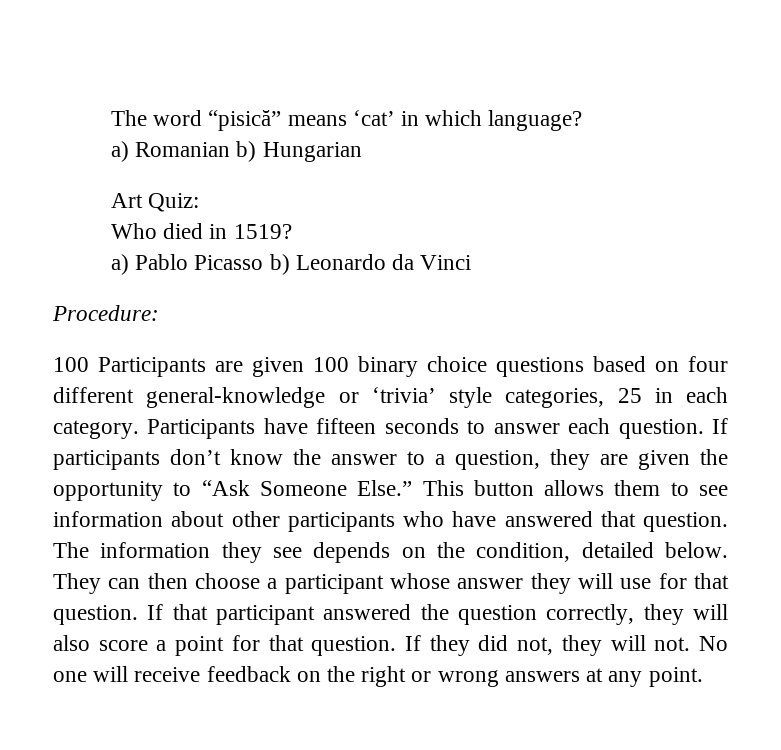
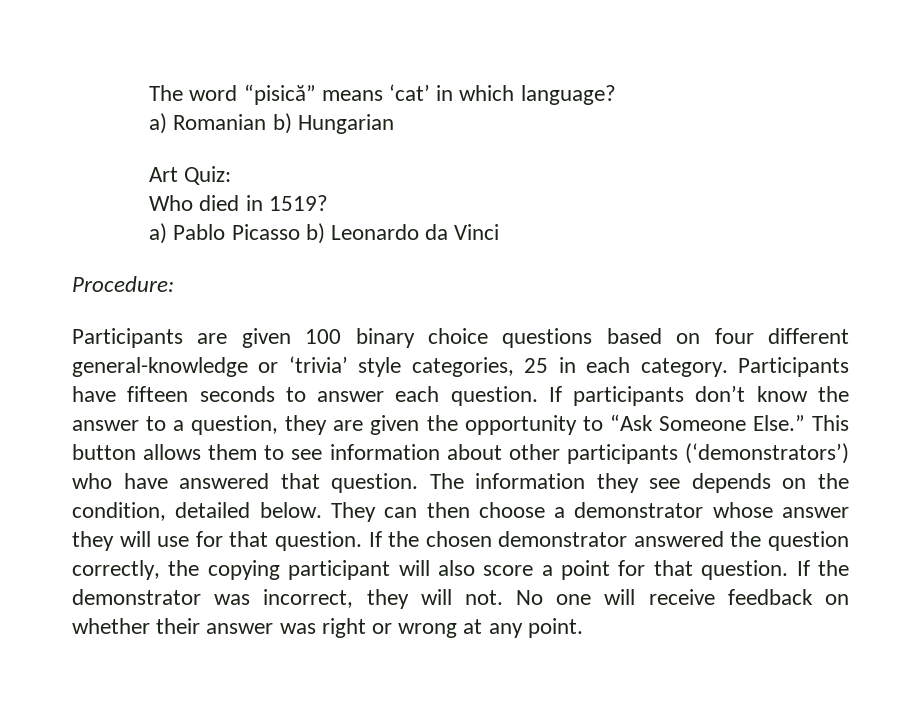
[53,357,89,372] 100 -> (174, 284) none
(395, 522) none -> [684,443,849,464] (‘demonstrators’)
[284,574,384,594] participant -> [574,502,704,518] demonstrator
[172,604,315,625] that participant -> [388,531,628,547] the chosen demonstrator
[643,604,684,625] they -> [168,560,391,580] the copying participant
[429,635,554,656] they did not, -> [817,560,849,576] [72,589,354,608] the demonstrator was incorrect,
[327,666,356,682] the -> [72,618,316,634] whether their answer was
[504,671,580,682] answers -> (458, 630) none

